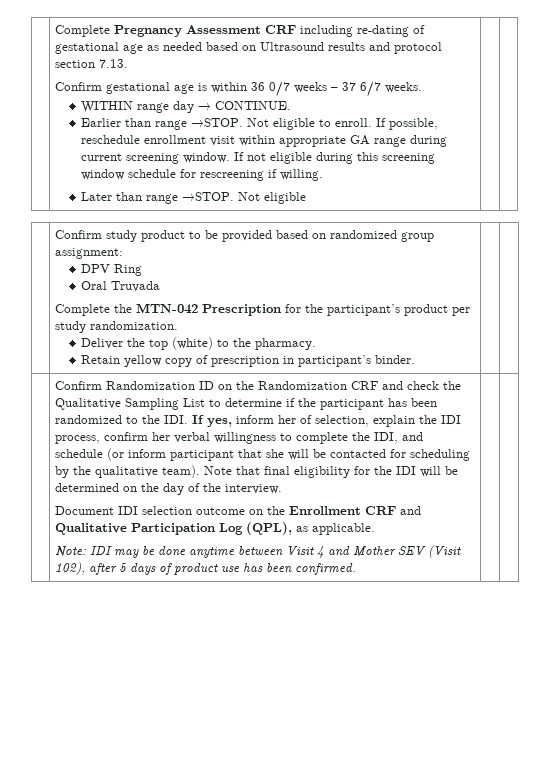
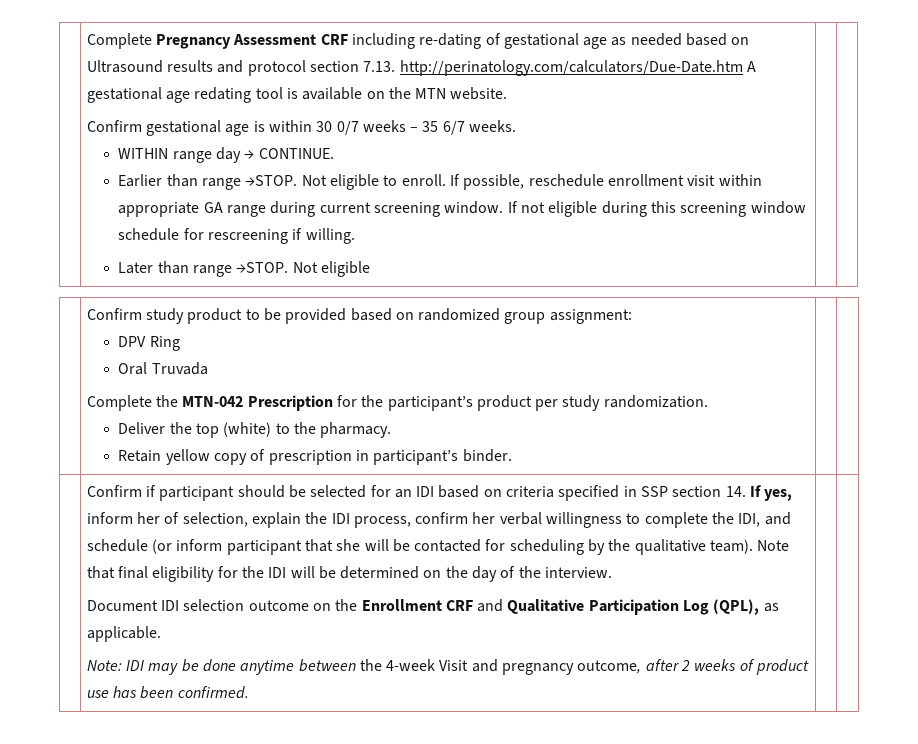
(129, 63) none -> [399,60,756,76] [86,87,508,103] http://perinatology.com/calculators/Due-Date.htm A gestational age redating tool is available on the MTN website.
[251,82,266,91] 36 -> [316,121,333,132] 30
[342,82,357,91] 37 -> [422,121,439,132] 35
[106,381,462,390] [55,398,438,410] [55,415,189,424] Randomization ID on the Randomization CRF and check the Qualitative Sampling List to determine if the participant has been randomized to the IDI. -> [145,485,746,501] if participant should be selected for an IDI based on criteria specified in SSP section 14.
[286,545,462,558] [55,562,157,575] Visit 4 and Mother SEV (Visit 102), after 5 days -> [359,659,737,675] the 4-week Visit and pregnancy outcome, after 2 weeks

